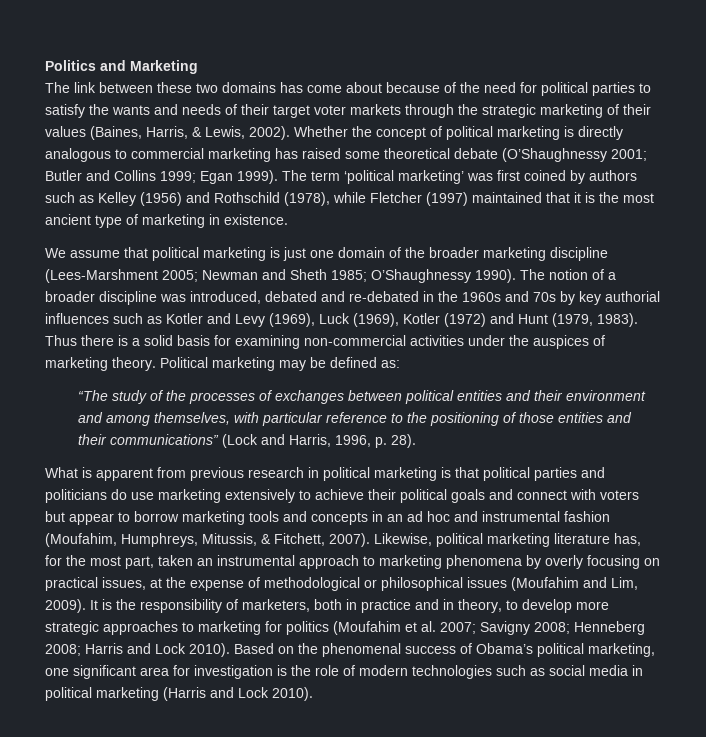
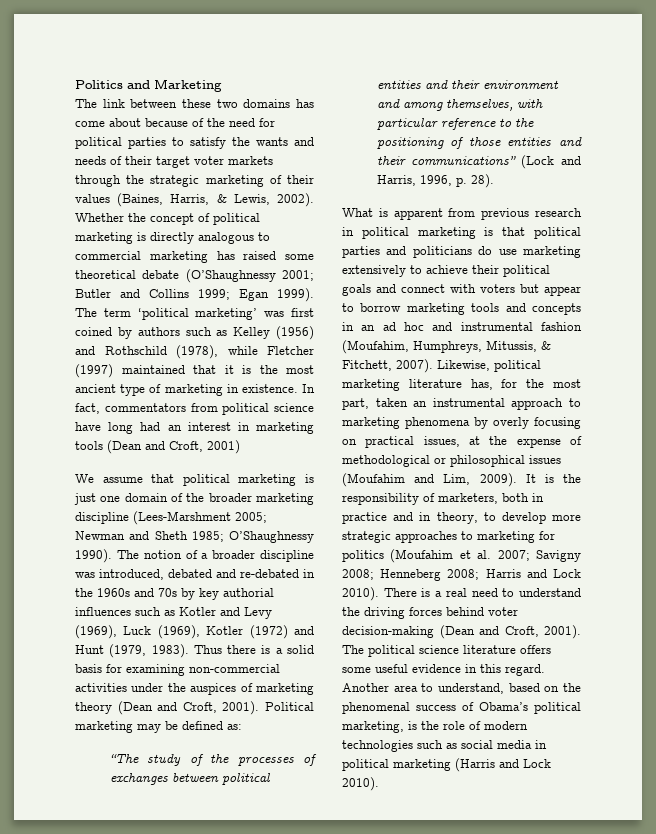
(288, 219) none -> [302,384,315,393] [75,403,314,415] [75,422,314,434] [75,440,240,454] In fact, commentators from political science have long had an interest in marketing tools (Dean and Croft, 2001)
[112,357,156,371] theory. -> [75,701,260,715] theory (Dean and Croft, 2001).
[234,643,274,654] Based -> [383,588,581,597] [342,607,518,619] [342,625,581,639] [342,645,551,657] [342,664,545,676] [342,683,540,694] There is a real need to understand the driving forces behind voter decision-making (Dean and Croft, 2001). The political science literature offers some useful evidence in this regard. Another area to understand, based
[45,665,273,679] one significant area for investigation -> (404, 727) none

